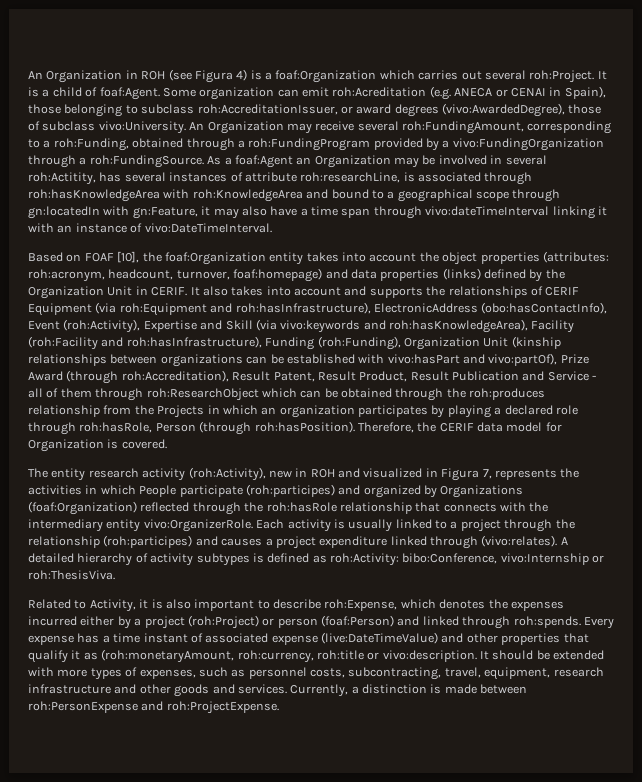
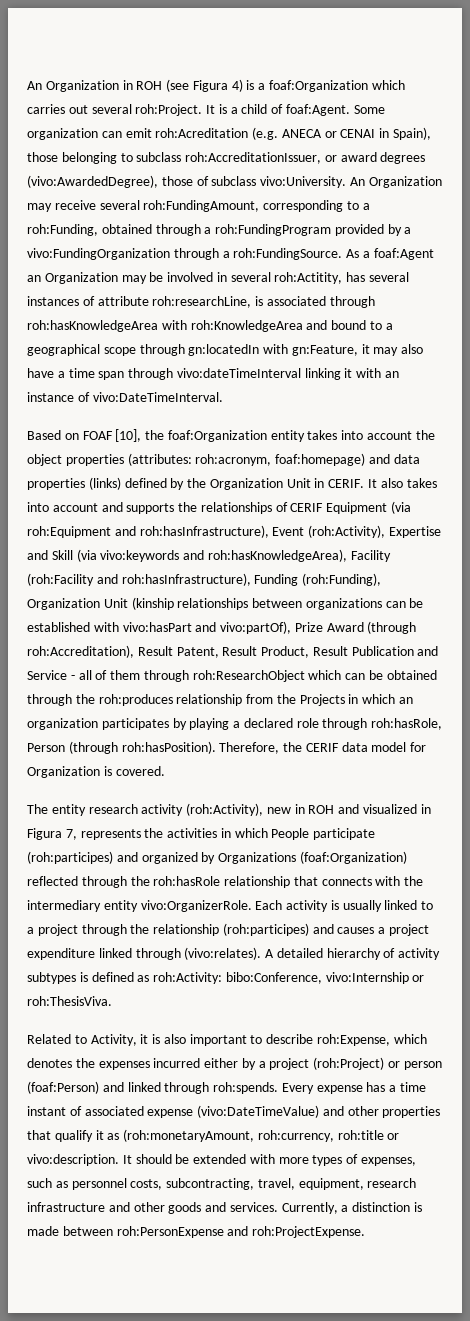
[108,269,230,280] headcount, turnover, -> (272, 460) none
[373,302,608,314] ElectronicAddress (obo:hasContactInfo), -> (269, 531) none
[321,632,438,644] (live:DateTimeValue) -> [197,1105,320,1118] (vivo:DateTimeValue)

